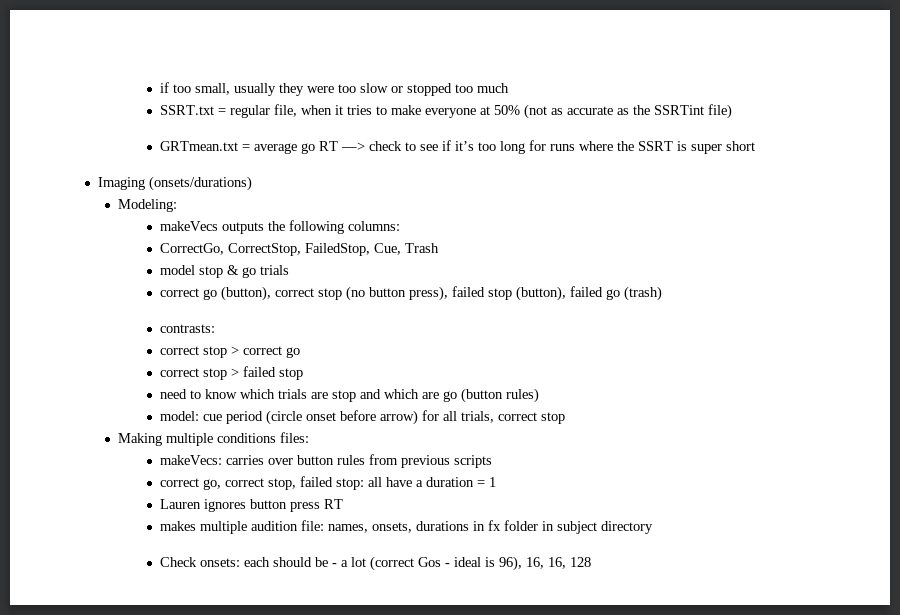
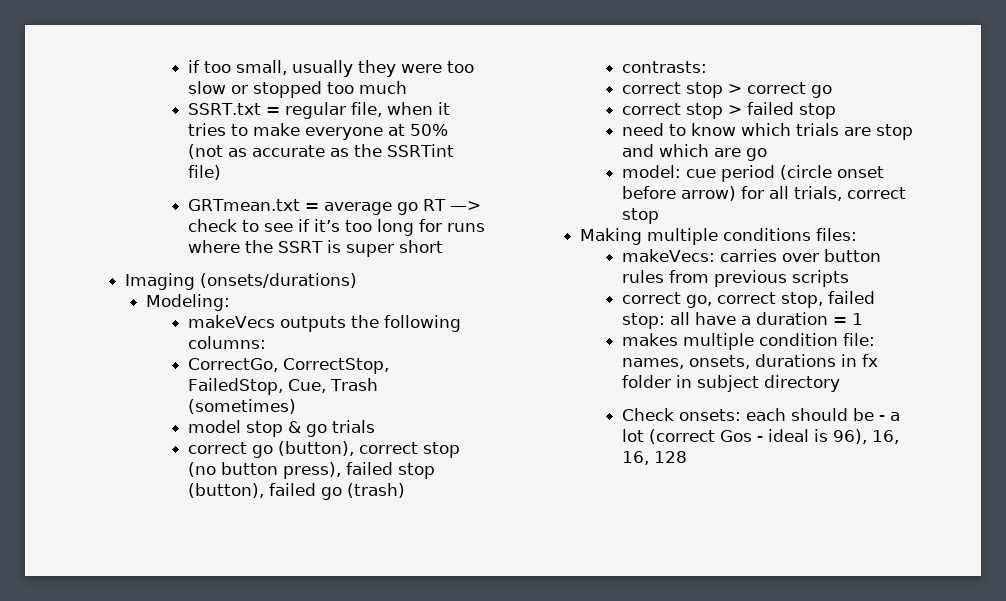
(439, 248) none -> [187,399,296,414] (sometimes)
[460,388,539,403] (button rules) -> (767, 154) none
[159,499,343,512] // Lauren ignores button press RT -> (863, 319) none
[250,521,298,531] audition -> [758,333,838,346] condition

